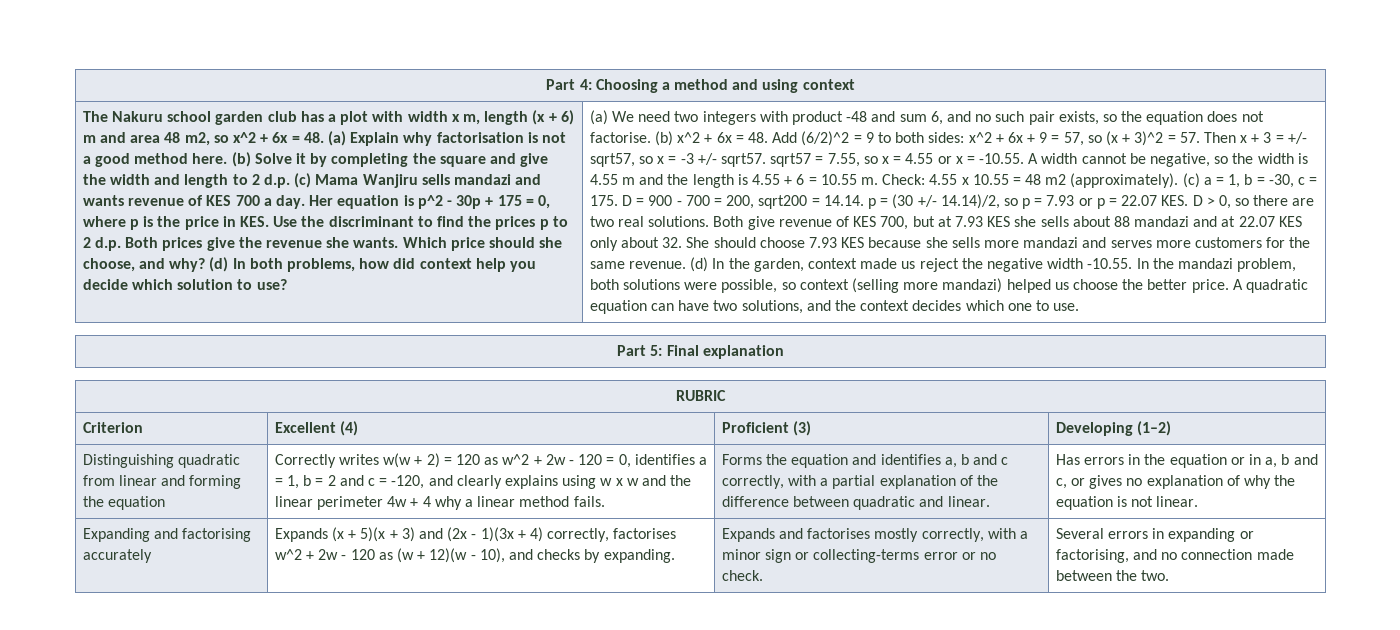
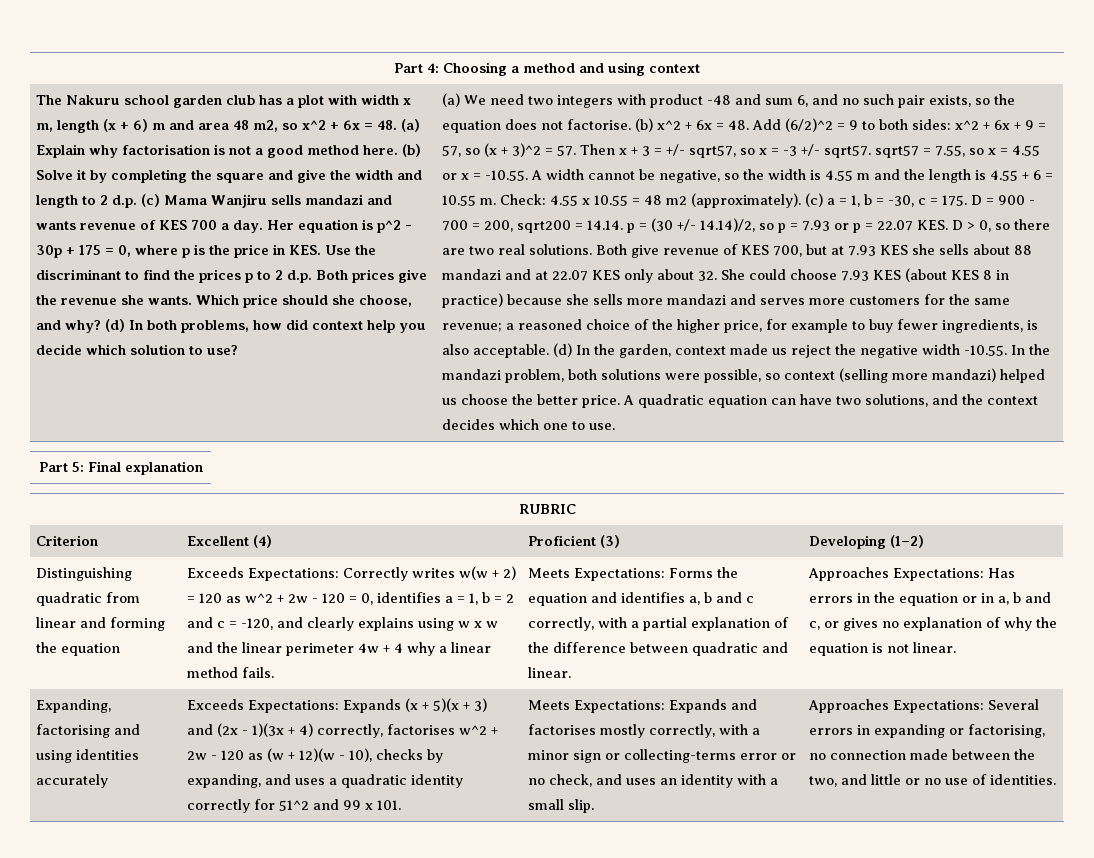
[713,237,756,248] should -> [749,269,787,280] could
(865, 242) none -> [905,268,1010,282] [442,293,504,308] (about KES 8 in practice)
[629,261,687,269] revenue. -> [442,319,1039,333] [442,344,550,358] revenue; a reasoned choice of the higher price, for example to buy fewer ingredients, is also acceptable.
(166, 503) none -> [187,567,340,581] Exceeds Expectations:
(605, 501) none -> [528,568,666,581] Meets Expectations:
(990, 501) none -> [808,567,985,581] Approaches Expectations:
[82,528,252,542] Expanding and factorising -> [36,699,112,713] [36,724,141,738] [36,749,140,763] Expanding, factorising and using identities
(152, 556) none -> [187,699,340,713] Exceeds Expectations:
[508,549,533,560] and -> (373, 755) none
[603,549,675,563] expanding. | -> [187,774,464,788] [187,799,402,813] [528,700,666,713] expanding, and uses a quadratic identity correctly for 51^2 and 99 x 101. | Meets Expectations:
[721,570,763,581] check. | -> [549,774,779,788] [528,799,595,813] [808,699,985,713] check, and uses an identity with a small slip. | Approaches Expectations:
[1133,549,1158,560] and -> (1046, 731) none
[1141,570,1170,581] two. -> [809,774,1057,787] two, and little or no use of identities.

